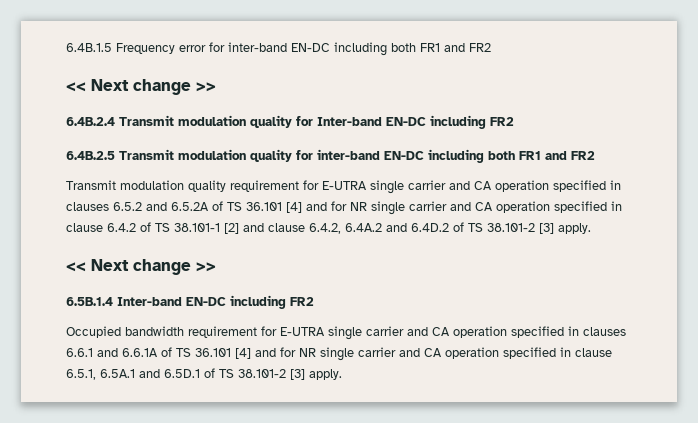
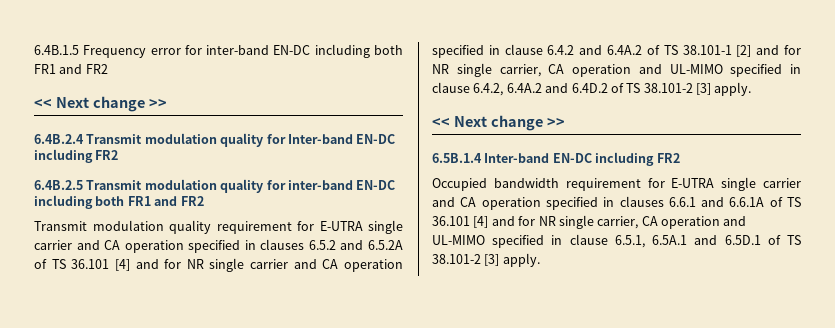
(136, 227) none -> [579,45,643,55] and 6.4A.2
(264, 227) none -> [784,45,801,55] [432,63,801,77] for NR single carrier, CA operation and UL-MIMO specified in
[358,347,499,359] carrier and CA operation -> [597,216,747,229] [432,235,485,245] carrier, CA operation and UL-MIMO

